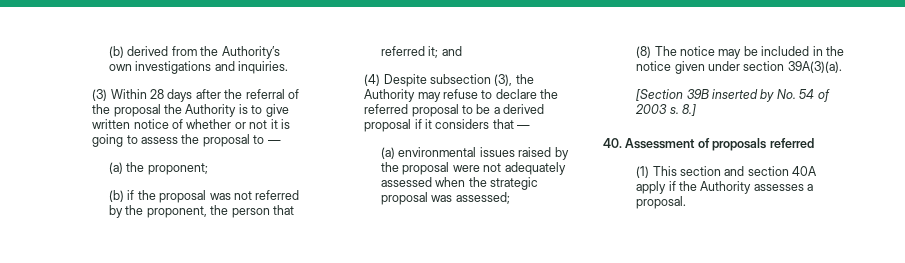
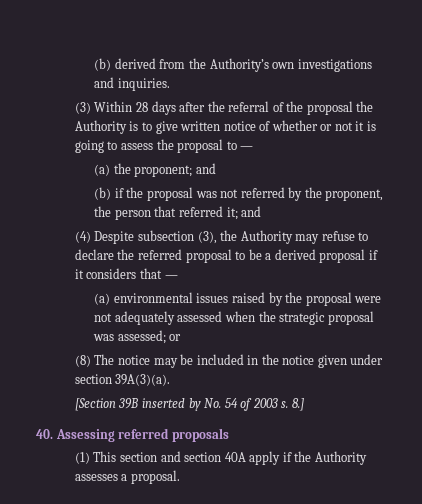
(208, 169) none -> [196,163,217,174] and
(510, 198) none -> [169,334,182,341] or
[625,138,710,149] Assessment of -> [55,428,170,442] Assessing referred
[769,138,814,148] referred -> (229, 435) none

